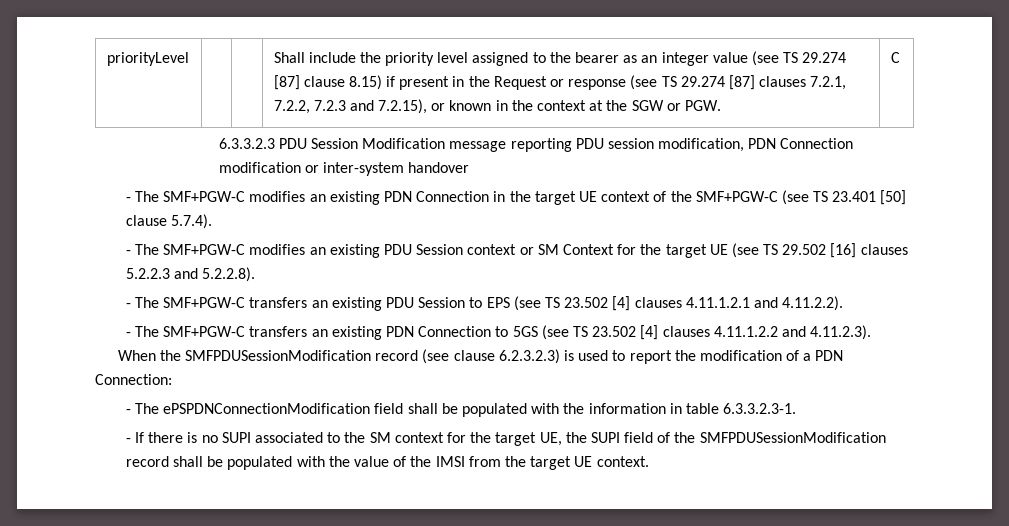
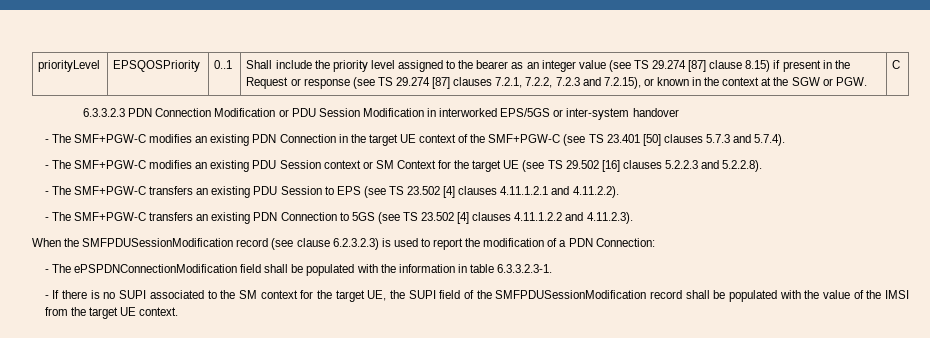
(189, 59) | -> [113,60,201,72] [214,60,233,69] EPSQOSPriority | 0..1
[278,138,854,152] [218,162,301,173] PDU Session Modification message reporting PDU session modification, PDN Connection modification -> [128,108,551,117] PDN Connection Modification or PDU Session Modification in interworked EPS/5GS
[125,215,167,226] clause -> [663,134,752,143] clauses 5.7.3 and

